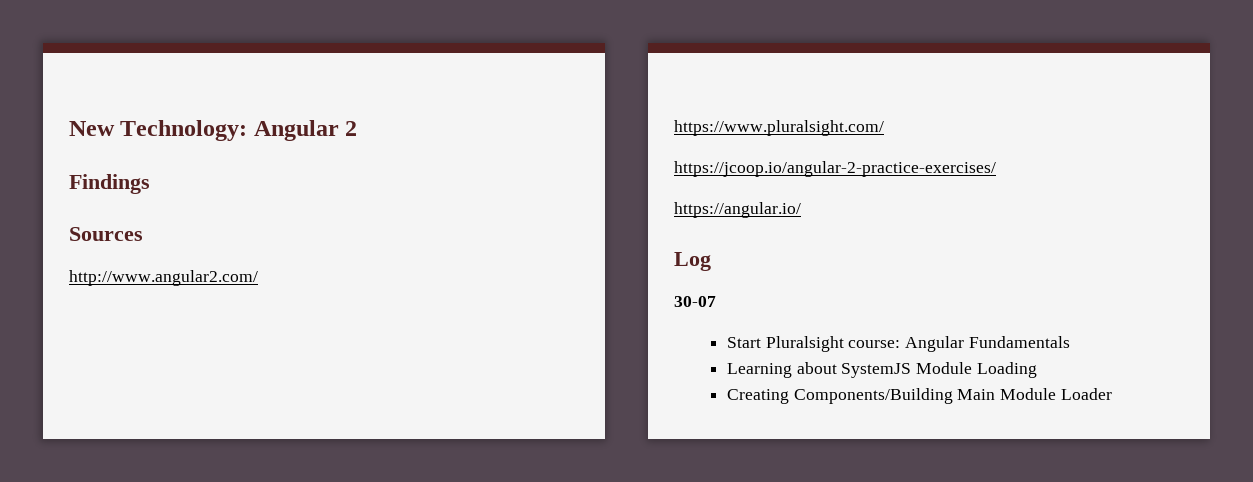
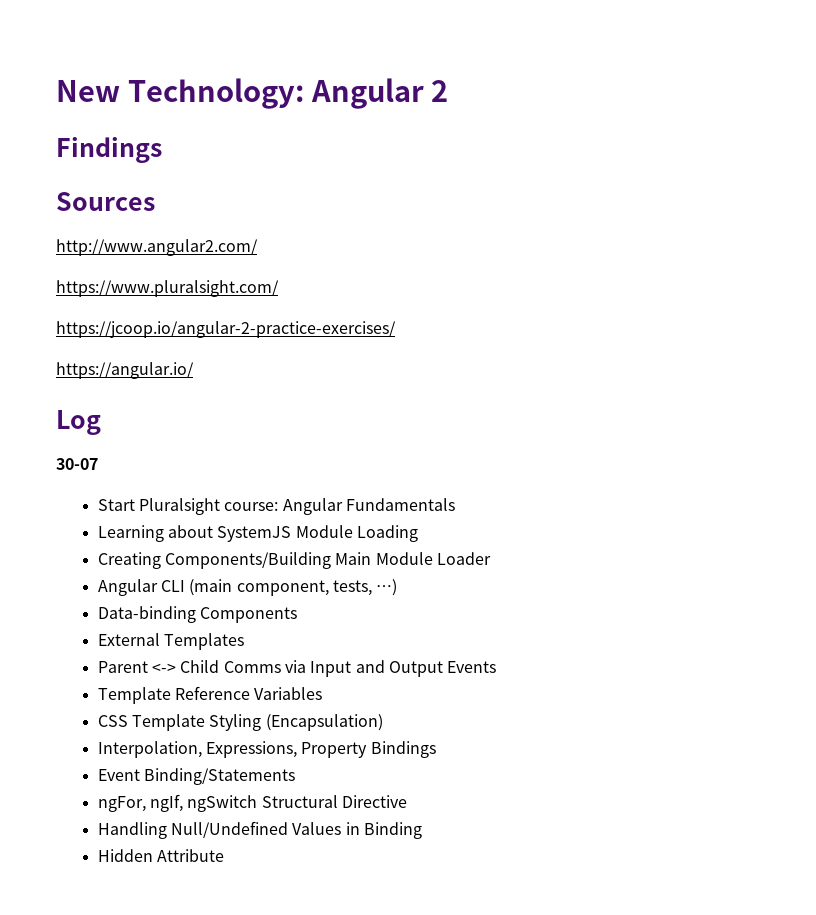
(1112, 394) none -> [97,579,398,596] [97,606,298,623] [97,633,245,650] [97,660,497,677] [97,686,323,704] [97,714,383,731] [97,741,436,758] [97,768,296,785] [97,794,408,812] [97,821,423,839] [97,849,225,862] // Angular CLI (main component, tests, …) // Data-binding Components // External Templates // Parent <-> Child Comms via Input and Output Events // Template Reference Variables // CSS Template Styling (Encapsulation) // Interpolation, Expressions, Property Bindings // Event Binding/Statements // ngFor, ngIf, ngSwitch Structural Directive // Handling Null/Undefined Values in Binding // Hidden Attribute

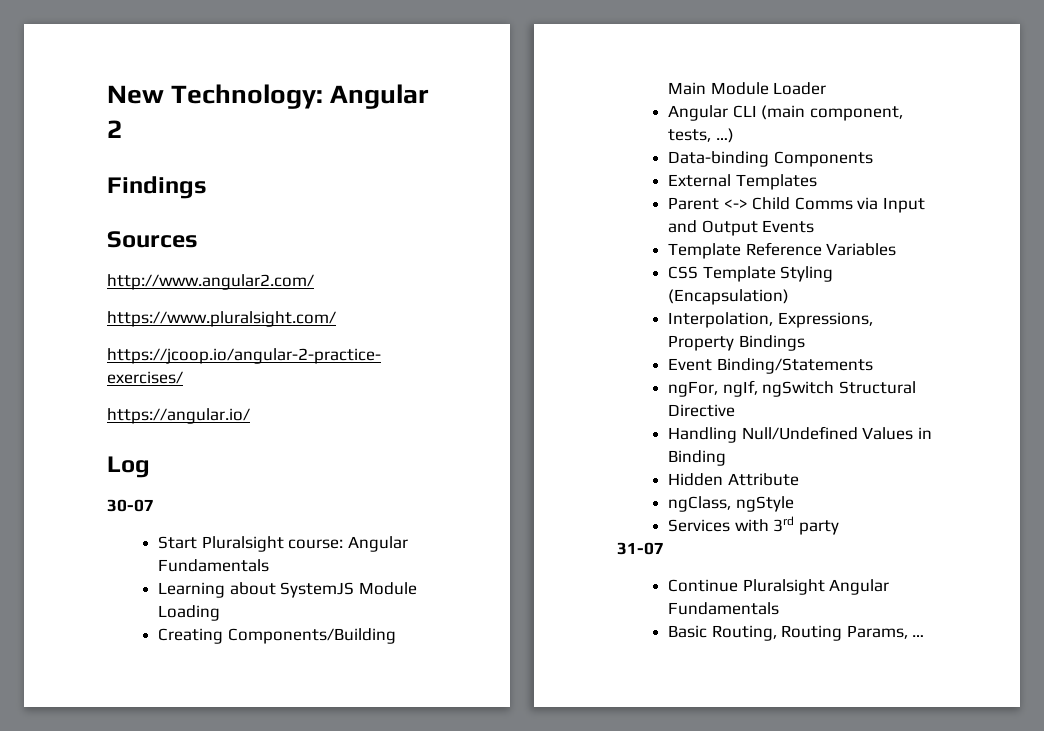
(225, 855) none -> [668,496,794,512] [668,516,839,535] [617,542,664,555] [668,579,890,595] [668,602,780,615] [668,625,925,641] // ngClass, ngStyle // Services with 3rd party // 31-07 // Continue Pluralsight Angular Fundamentals // Basic Routing, Routing Params, …

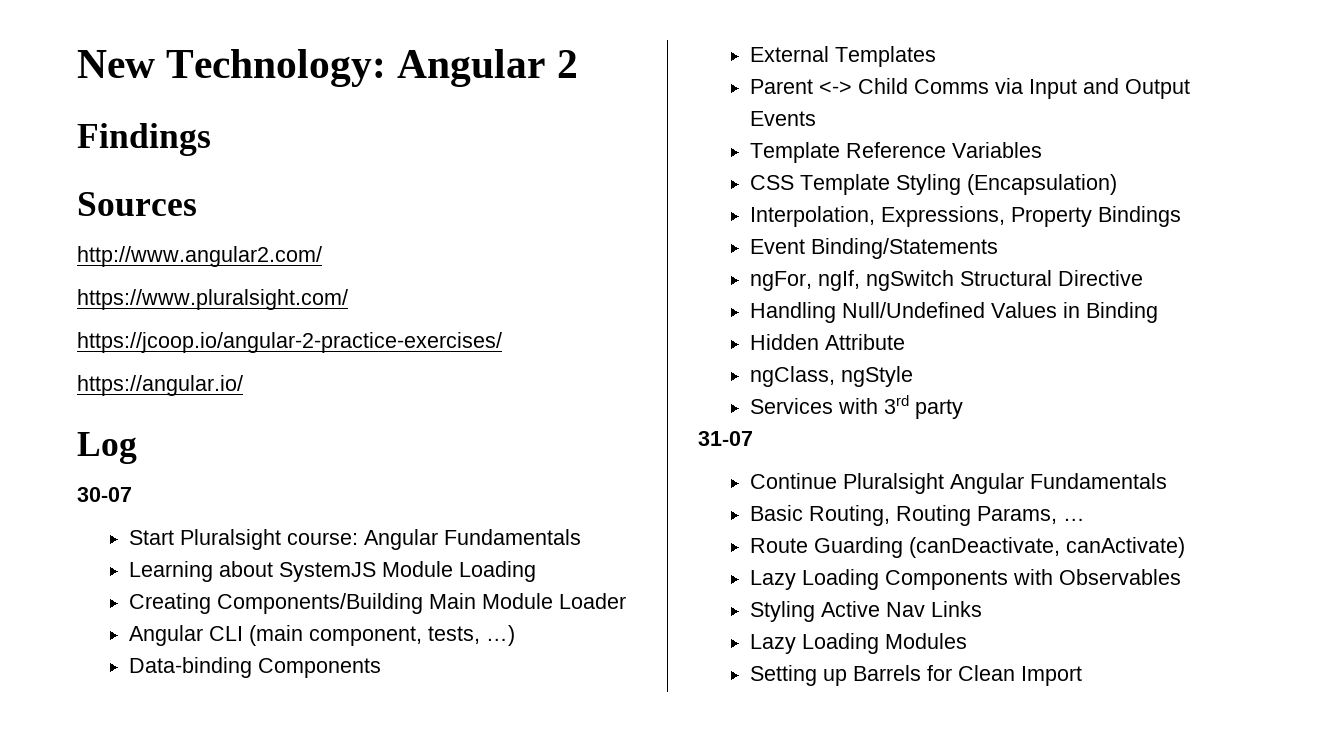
(925, 636) none -> [750,537,1186,558] [750,569,1182,590] [750,601,983,622] [750,633,968,654] [750,665,1083,686] // Route Guarding (canDeactivate, canActivate) // Lazy Loading Components with Observables // Styling Active Nav Links // Lazy Loading Modules // Setting up Barrels for Clean Import

